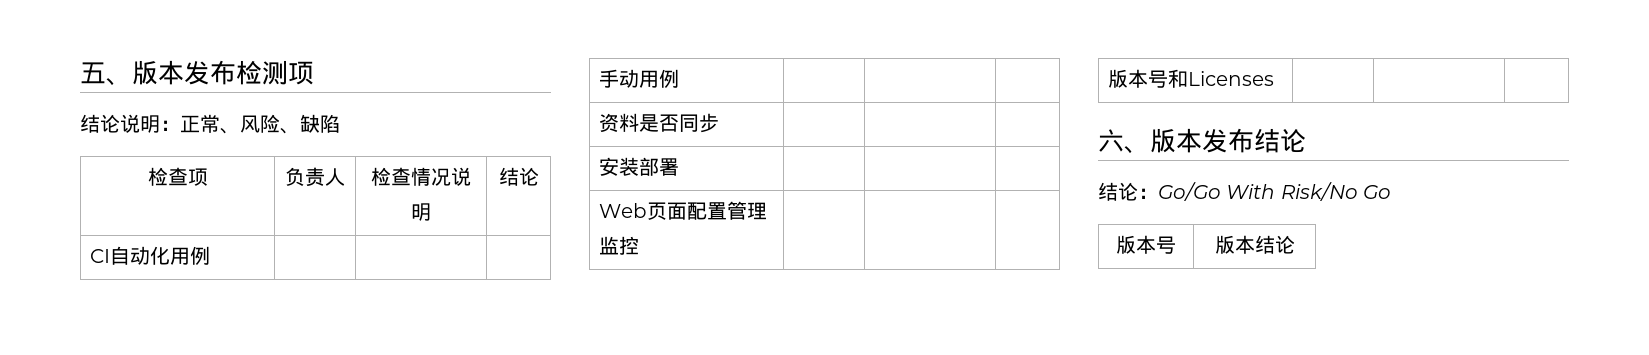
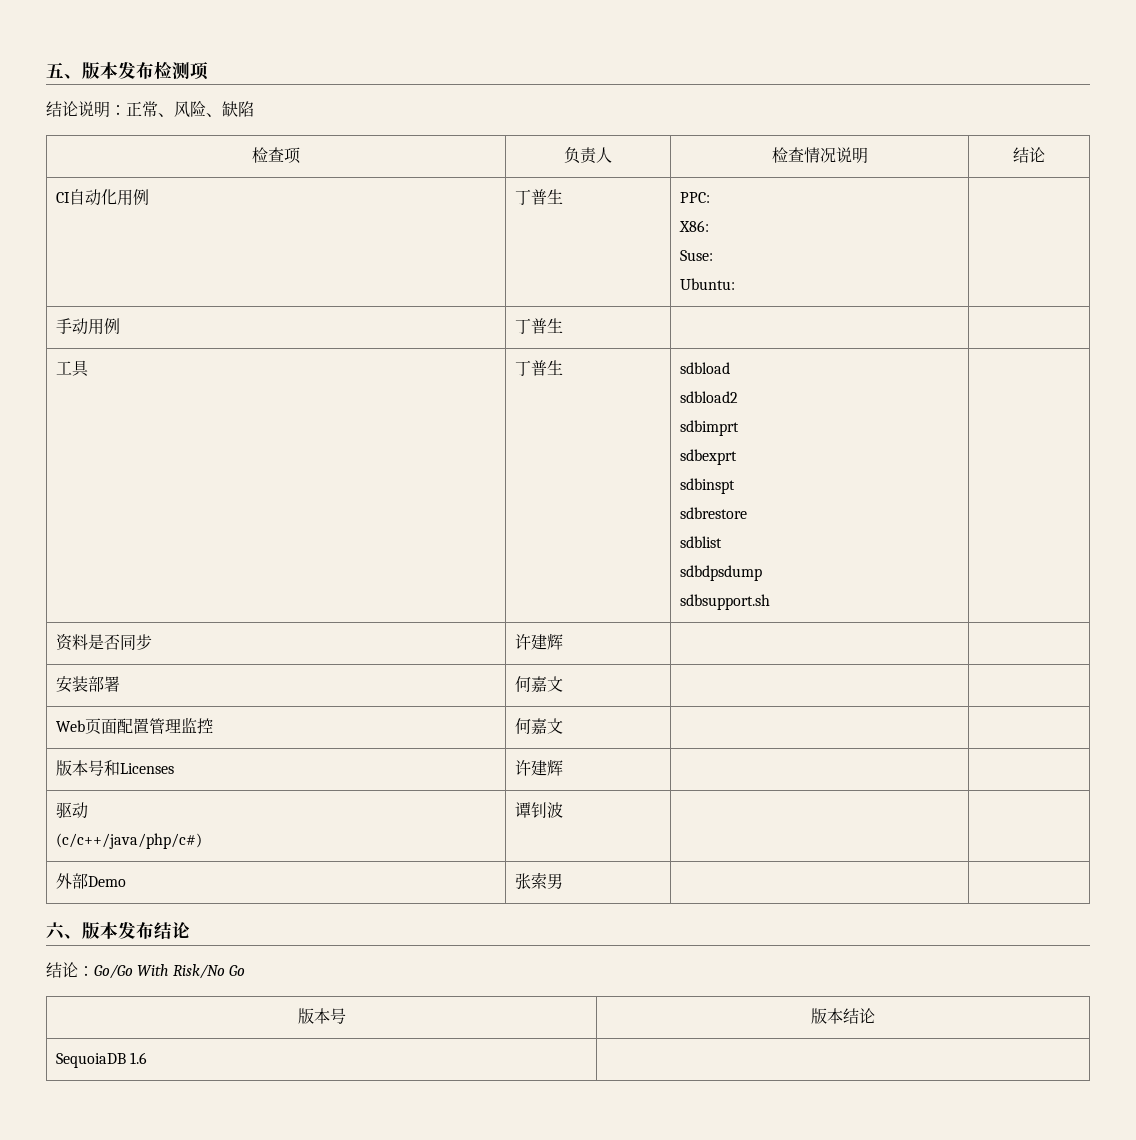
[599,69,680,88] | | // 手动用例 | | -> [514,189,563,205] [679,192,710,203] [678,220,709,232] [679,250,713,261] [679,278,735,290] [55,318,120,335] [514,318,563,334] [55,360,89,377] [514,360,563,376] [679,362,730,374] [679,391,738,403] [679,420,739,436] [679,449,737,465] [679,478,735,494] [679,507,747,519] [679,536,722,548] [679,565,762,581] [679,594,770,610] 丁普生 | PPC: // X86: // Suse: // Ubuntu: | // 手动用例 | 丁普生 | | // 工具 | 丁普生 | sdbload // sdbload2 // sdbimprt // sdbexprt // sdbinspt // sdbrestore // sdblist // sdbdpsdump // sdbsupport.sh
(720, 123) none -> [514,633,563,650] 许建辉
(680, 167) none -> [514,676,563,693] 何嘉文
(640, 245) none -> [514,718,563,735] 何嘉文
(1275, 78) none -> [514,759,563,776] [55,802,88,819] [55,833,202,849] [514,802,563,818] [55,873,126,889] [514,872,563,889] 许建辉 | | // 驱动 // (c/c++/java/php/c#) | 谭钊波 | | // 外部Demo | 张索男
(1295, 244) none -> [55,1052,148,1068] // SequoiaDB 1.6 |

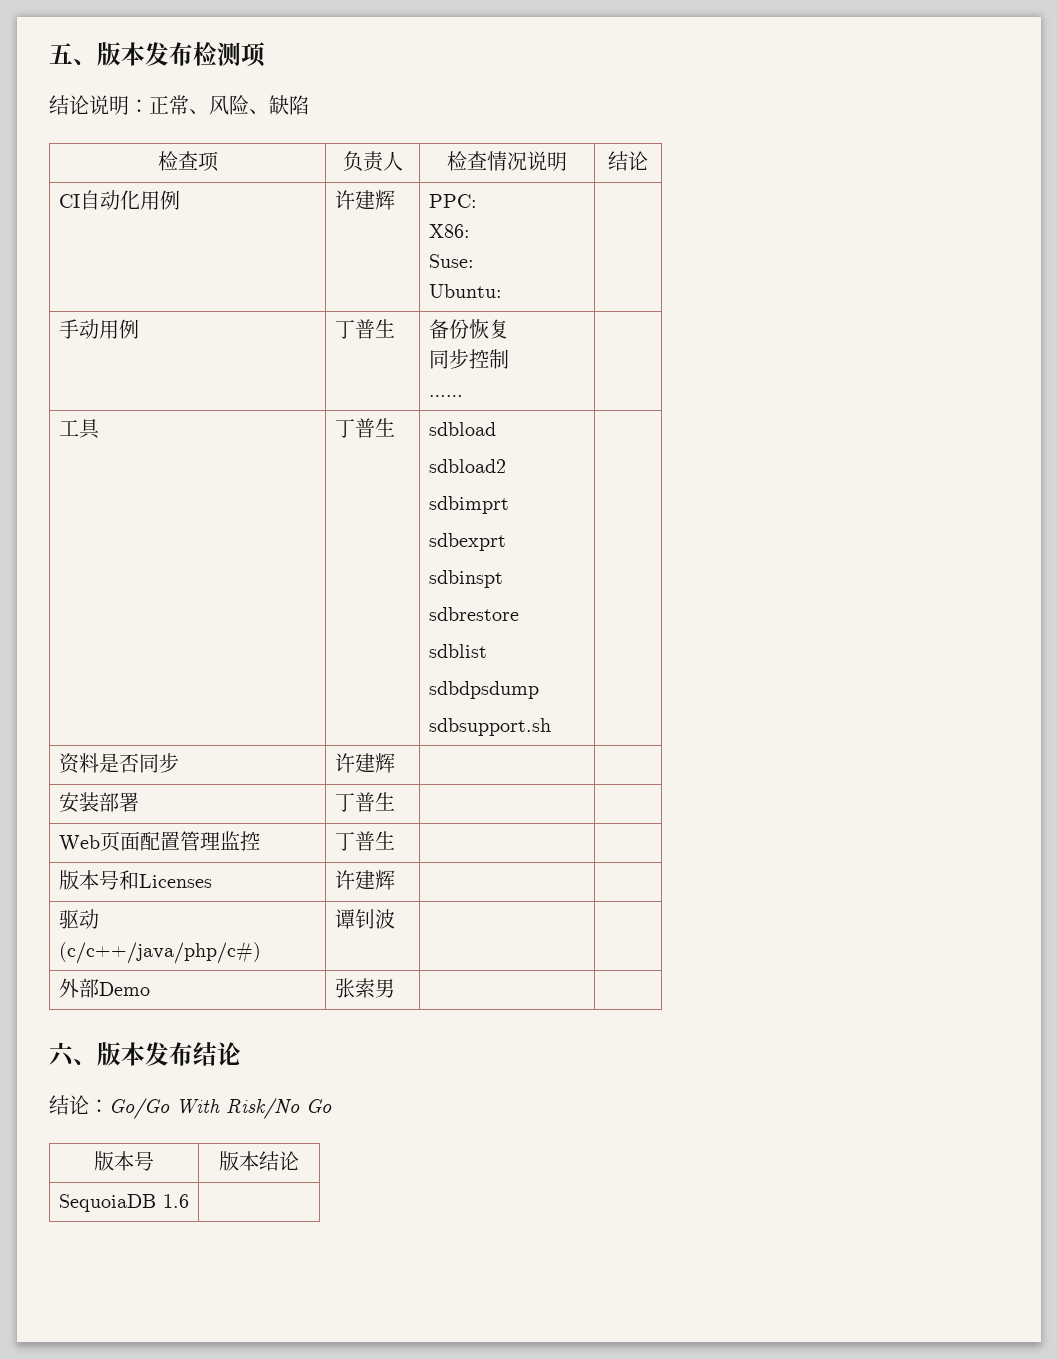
[514,189,563,205] 丁普生 -> [334,190,395,210] 许建辉
(563, 325) none -> [428,319,509,339] [428,349,509,369] [428,395,463,397] 备份恢复 // 同步控制 // ……
[514,676,563,693] 何嘉文 -> [334,792,395,812] 丁普生
[514,718,563,735] 何嘉文 -> [334,831,395,851] 丁普生

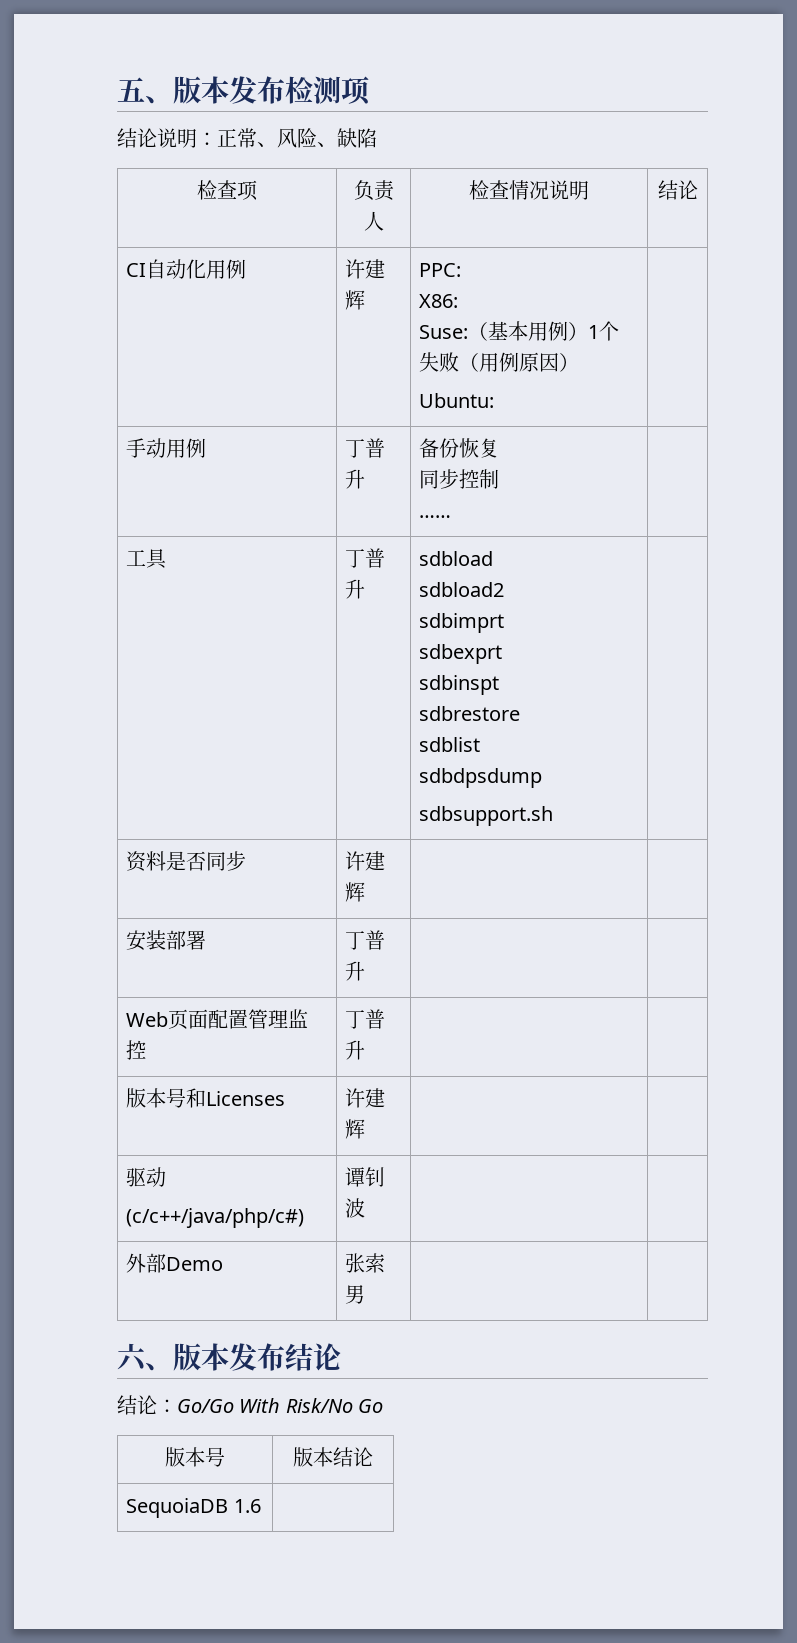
(474, 261) none -> [468,321,620,341] [419,352,580,372] （基本用例）1个失败（用例原因）
[374,319,395,338] 生 -> [345,469,366,489] 升
[374,418,395,437] 生 -> [345,579,366,599] 升
[374,792,395,811] 生 -> [345,961,366,981] 升
[374,831,395,850] 生 -> [345,1040,366,1060] 升

